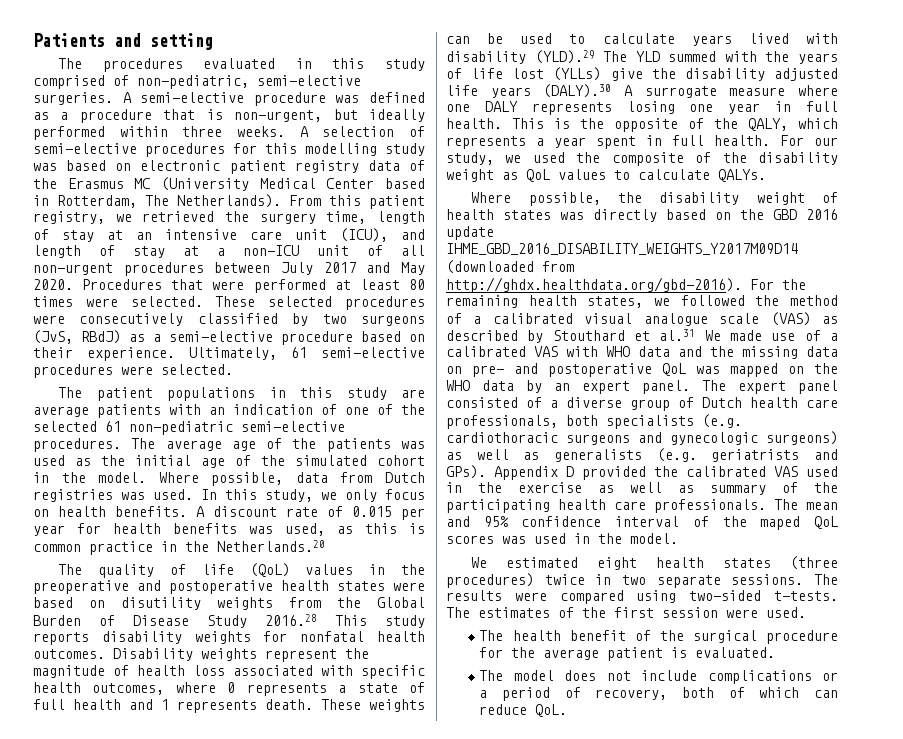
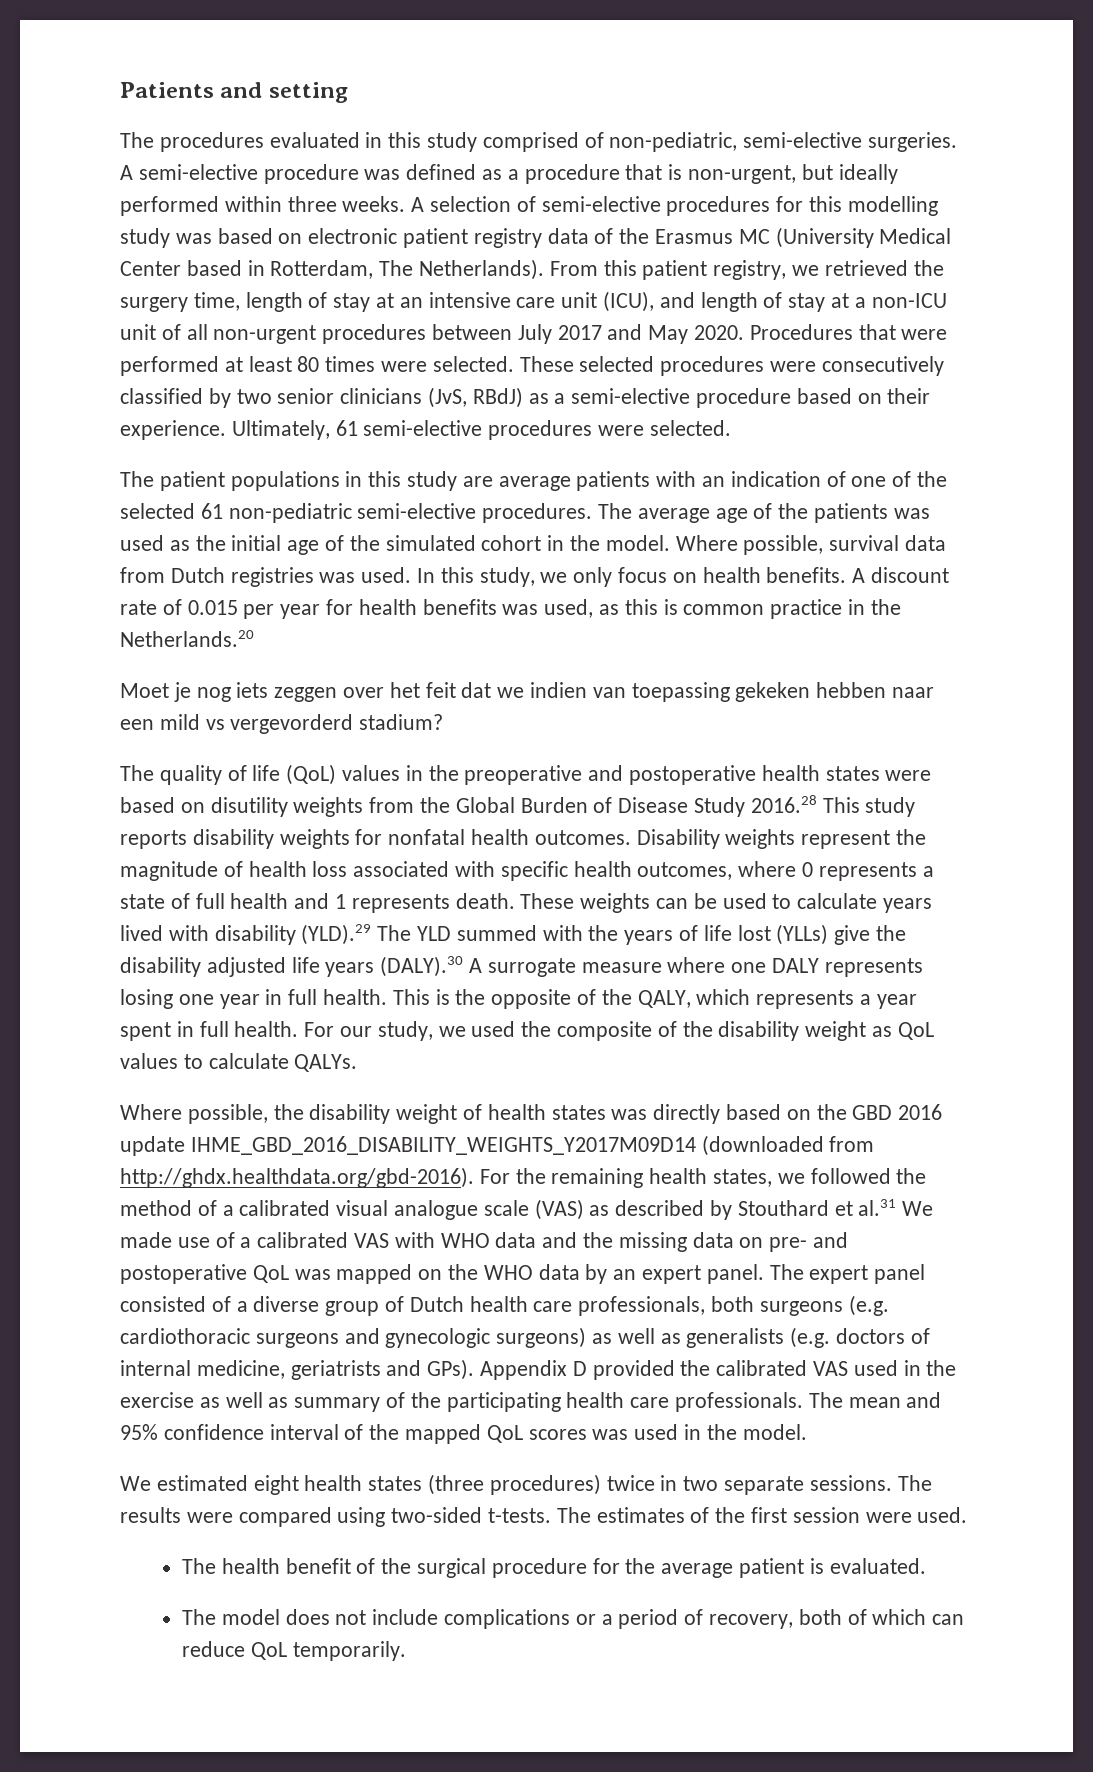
[360,315,425,326] surgeons -> [277,388,423,404] senior clinicians
(284, 479) none -> [829,535,900,551] survival
(325, 546) none -> [120,682,935,702] [120,714,444,734] // Moet je nog iets zeggen over het feit dat we indien van toepassing gekeken hebben naar een mild vs vergevorderd stadium?
[606,415,694,429] specialists -> [759,1301,843,1316] surgeons
(697, 455) none -> [836,1328,930,1344] [120,1360,285,1379] doctors of internal medicine,
[760,516,801,530] maped -> [405,1424,482,1444] mapped
[535,704,568,717] QoL. -> [250,1641,406,1661] QoL temporarily.

